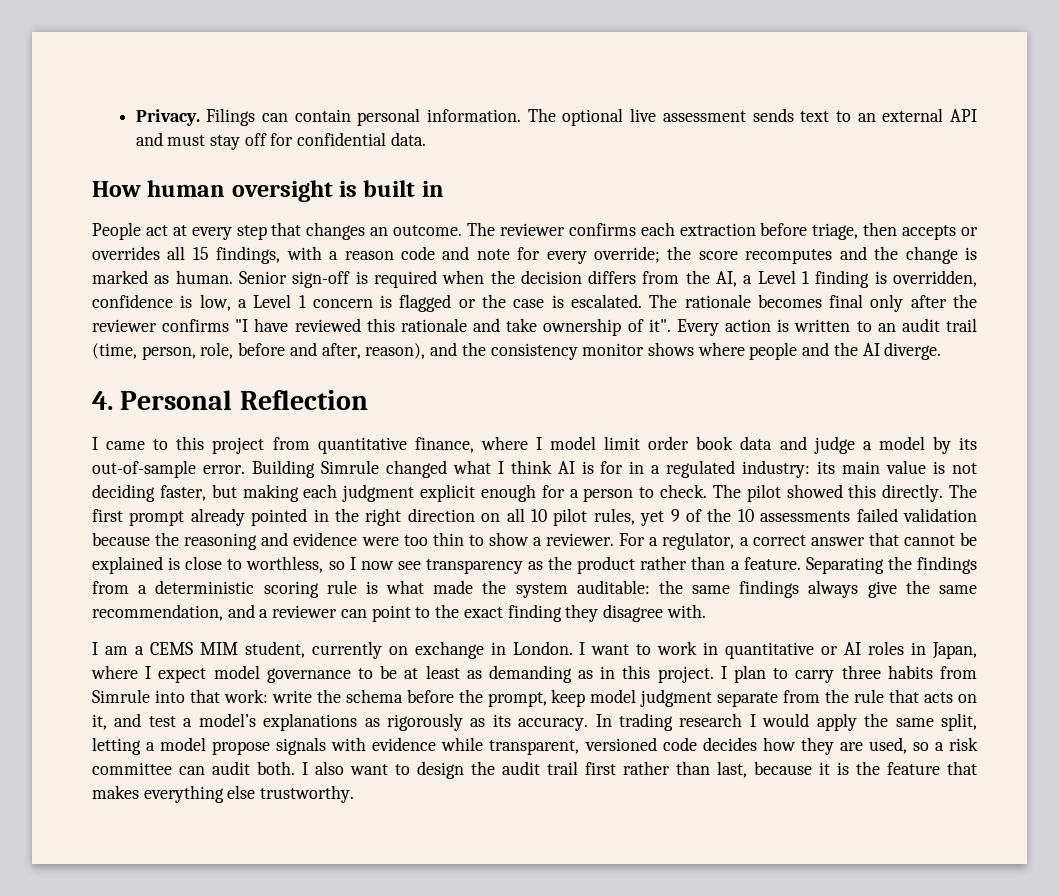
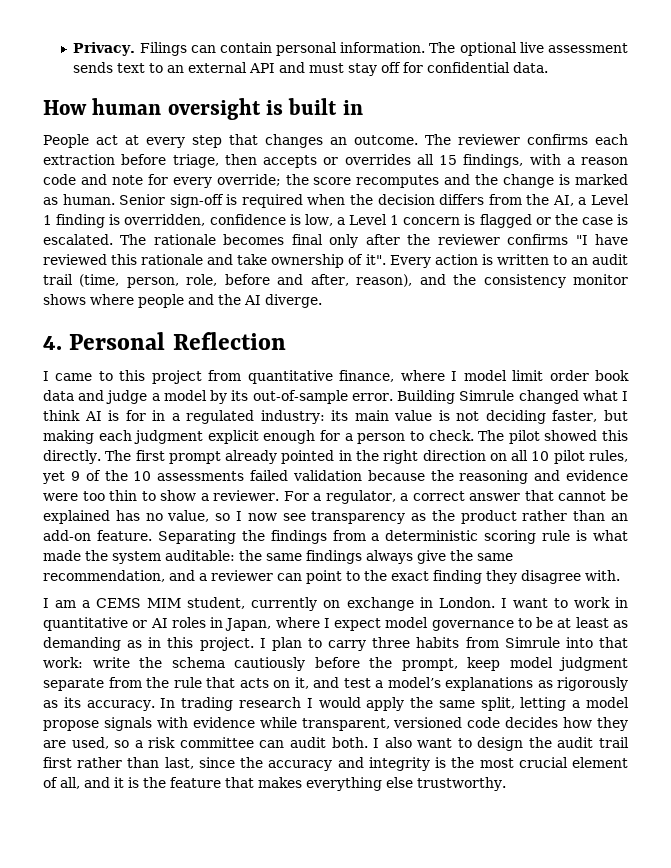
[168,556,324,573] is close to worthless, -> [115,510,210,522] has no value,
[730,561,740,570] a -> [611,513,628,521] [43,530,91,541] an add-on
(403, 696) none -> [234,657,305,671] cautiously
[754,761,812,775] because -> [198,757,628,771] [43,777,110,789] since the accuracy and integrity is the most crucial element of all, and

